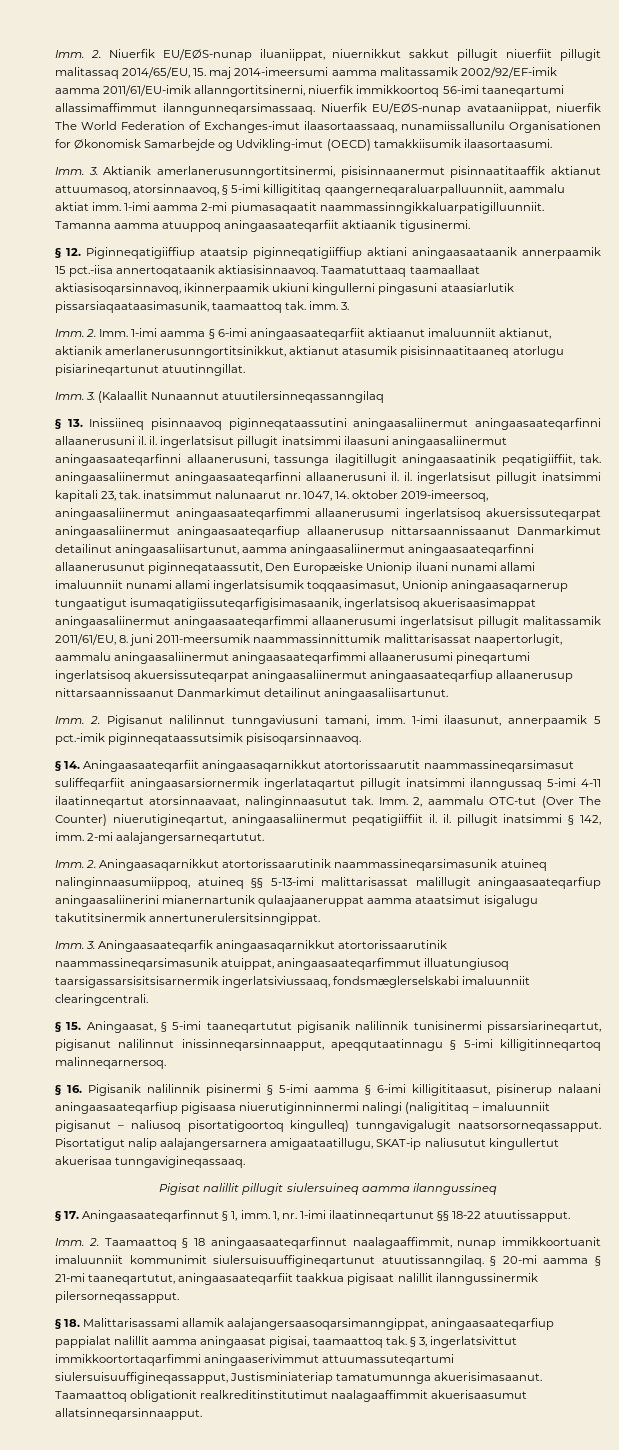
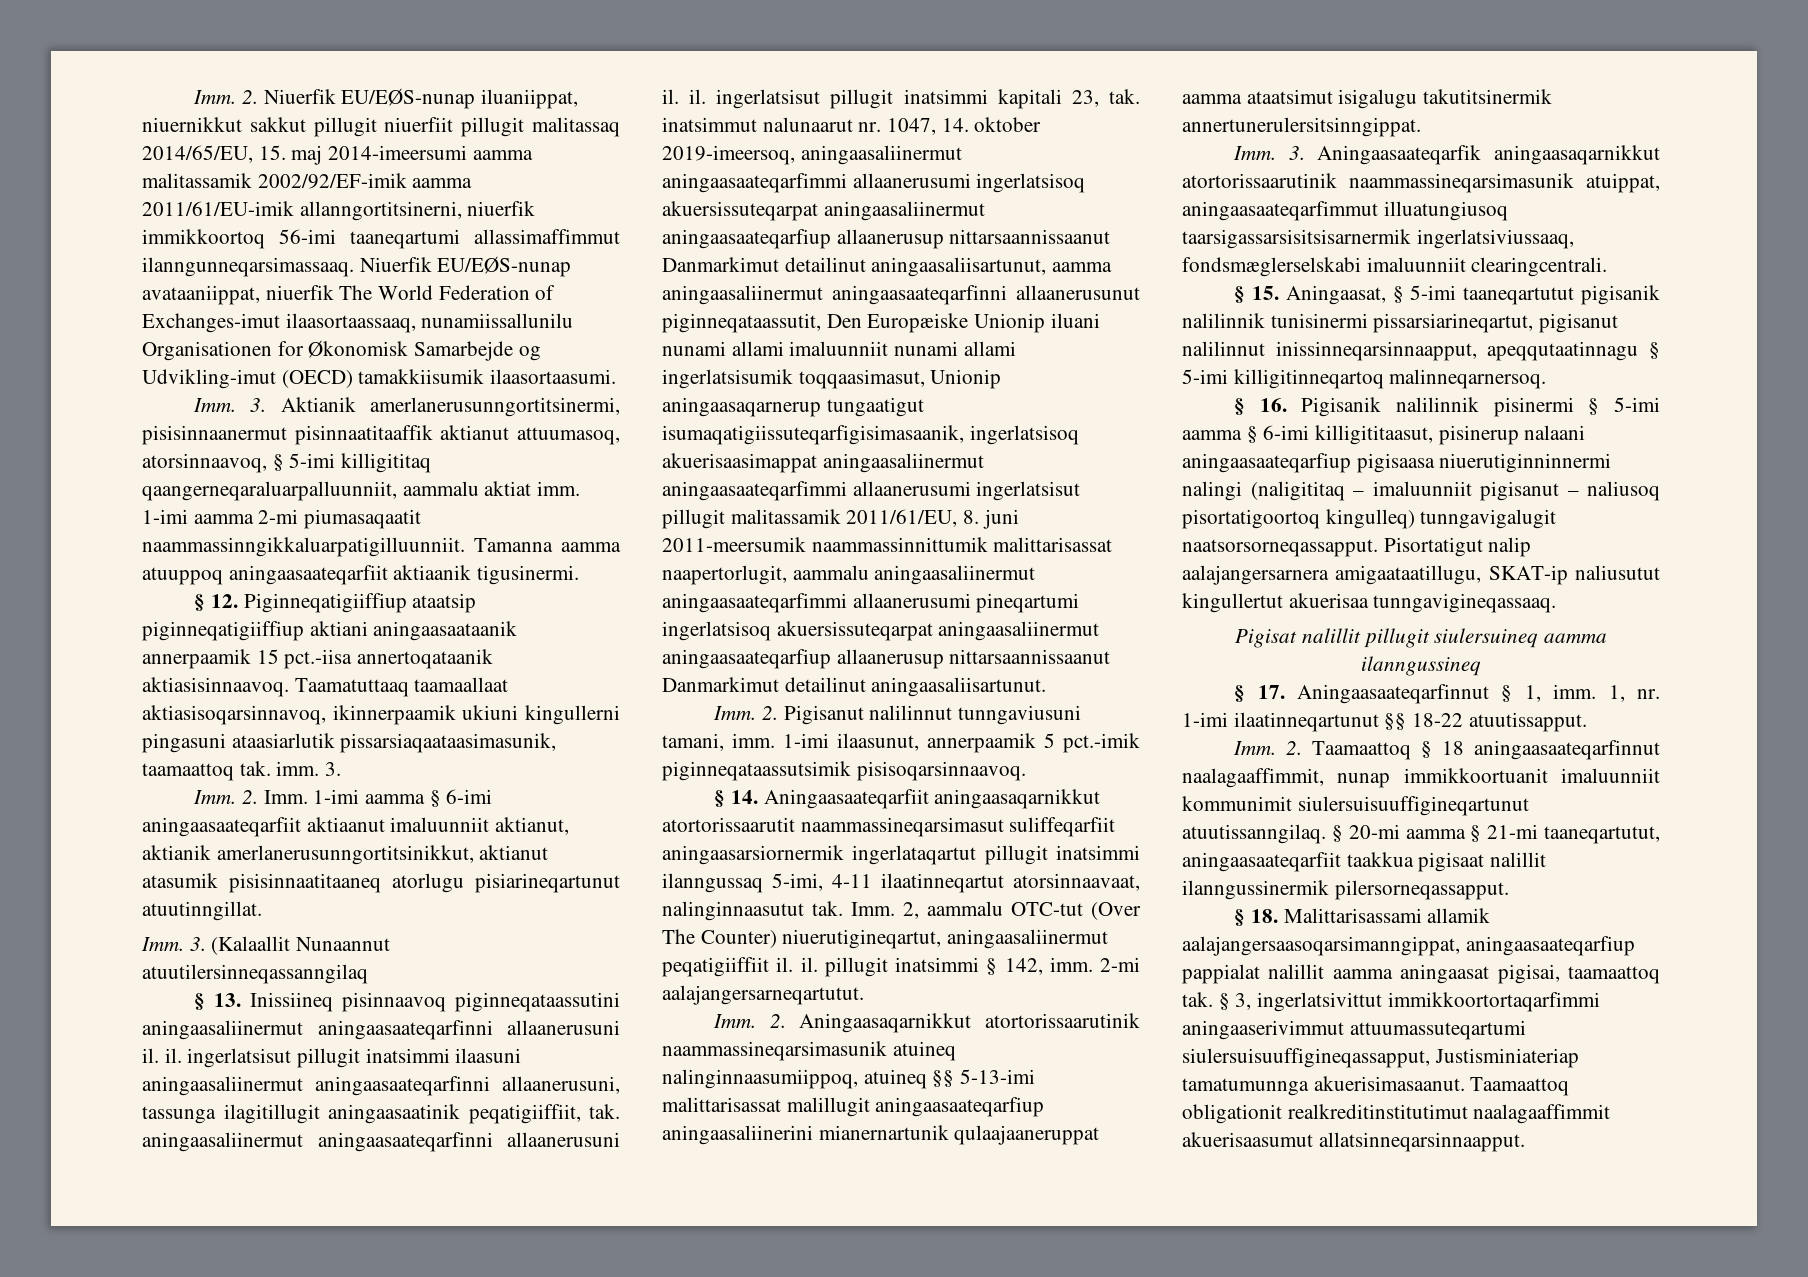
[547,778,576,787] 5-imi -> [772,873,823,891] 5-imi,

